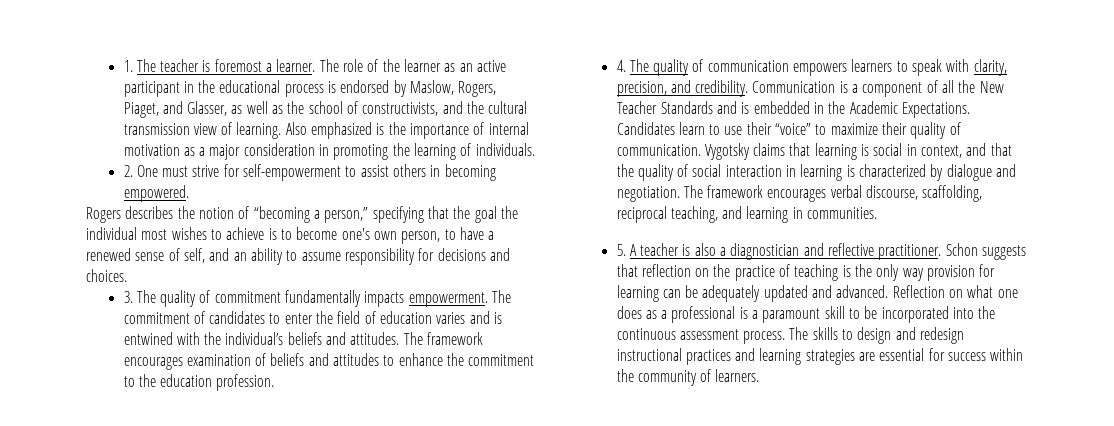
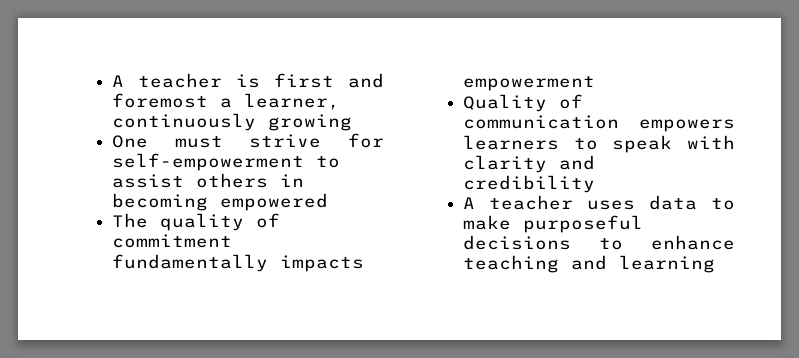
[123,59,506,72] [123,80,497,97] [123,101,528,118] [123,122,529,139] [123,143,535,160] [123,165,133,177] 1. The teacher is foremost a learner. The role of the learner as an active participant in the educational process is endorsed by Maslow, Rogers, Piaget, and Glasser, as well as the school of constructivists, and the cultural transmission view of learning. Also emphasized is the importance of internal motivation as a major consideration in promoting the learning of individuals. // 2. -> [111,73,385,88] [111,93,340,110] [111,113,352,131] A teacher is first and foremost a learner, continuously growing //
[123,185,189,202] [86,206,518,223] [86,227,495,244] [86,248,510,265] [86,269,127,282] [123,291,133,303] empowered. // Rogers describes the notion of “becoming a person,” specifying that the goal the individual most wishes to achieve is to become one's own person, to have a renewed sense of self, and an ability to assume responsibility for decisions and choices. // 3. -> [219,193,328,211] empowered //
[408,290,512,307] [123,311,503,324] [123,332,484,345] [123,353,535,370] [123,374,275,391] [616,59,690,76] empowerment. The commitment of candidates to enter the field of education varies and is entwined with the individual’s beliefs and attitudes. The framework encourages examination of beliefs and attitudes to enhance the commitment to the education profession. // 4. The quality -> [462,76,595,91] [462,94,547,112] empowerment // Quality
[973,59,1007,76] [616,80,1004,97] [616,101,971,118] [616,122,961,139] [616,143,1012,160] [616,164,1017,181] [616,185,983,202] [616,206,878,223] [616,243,1027,260] [616,264,996,281] [616,285,1018,302] [616,306,996,323] [616,327,965,344] [616,348,1024,365] [616,369,760,386] clarity, precision, and credibility. Communication is a component of all the New Teacher Standards and is embedded in the Academic Expectations. Candidates learn to use their “voice” to maximize their quality of communication. Vygotsky claims that learning is social in context, and that the quality of social interaction in learning is characterized by dialogue and negotiation. The framework encourages verbal discourse, scaffolding, reciprocal teaching, and learning in communities. // 5. A teacher is also a diagnostician and reflective practitioner. Schon suggests that reflection on the practice of teaching is the only way provision for learning can be adequately updated and advanced. Reflection on what one does as a professional is a paramount skill to be incorporated into the continuous assessment process. The skills to design and redesign instructional practices and learning strategies are essential for success within the community of learners. -> [462,155,595,173] [462,175,595,193] [462,195,735,210] [462,215,643,233] [462,235,735,250] [462,255,715,273] clarity and credibility // A teacher uses data to make purposeful decisions to enhance teaching and learning

